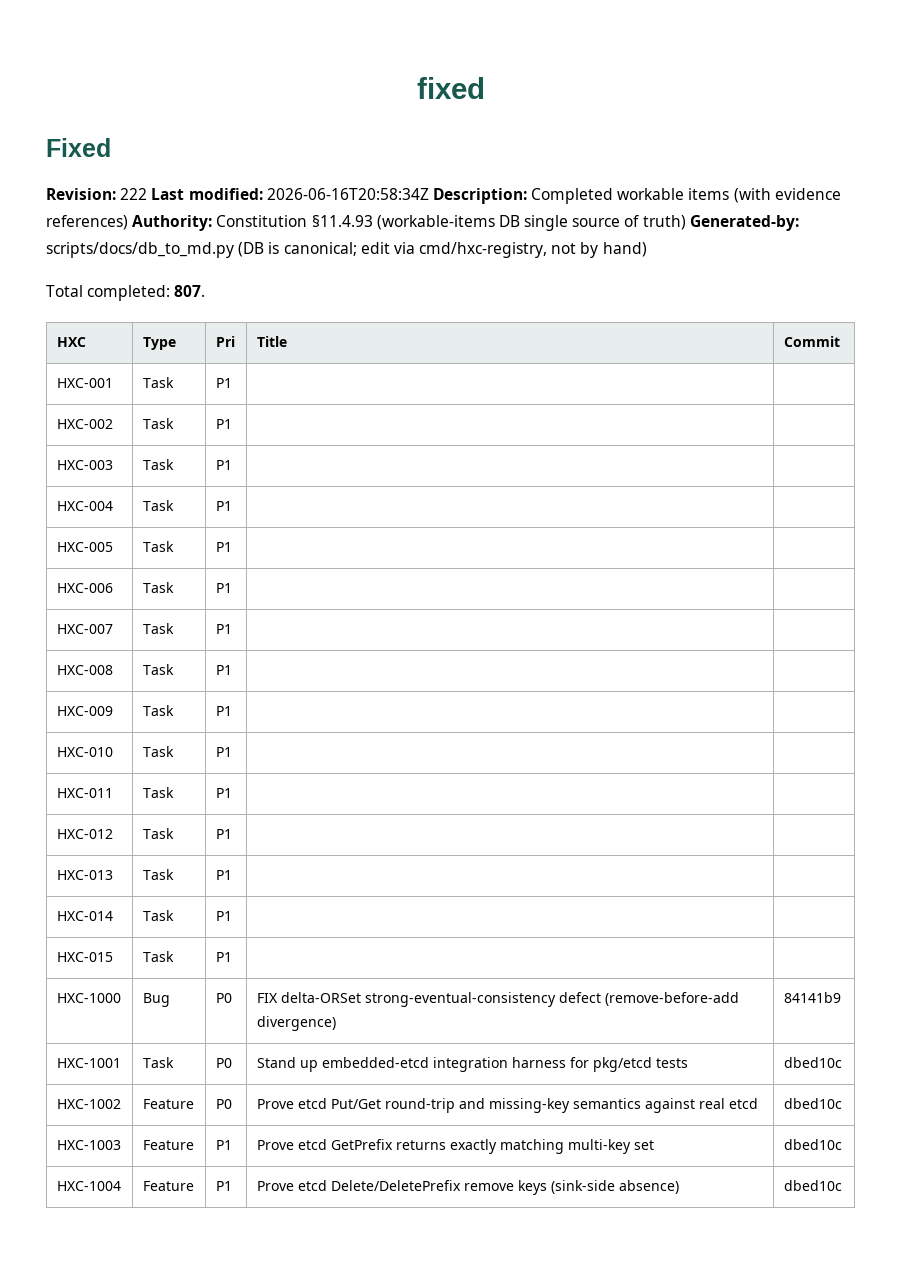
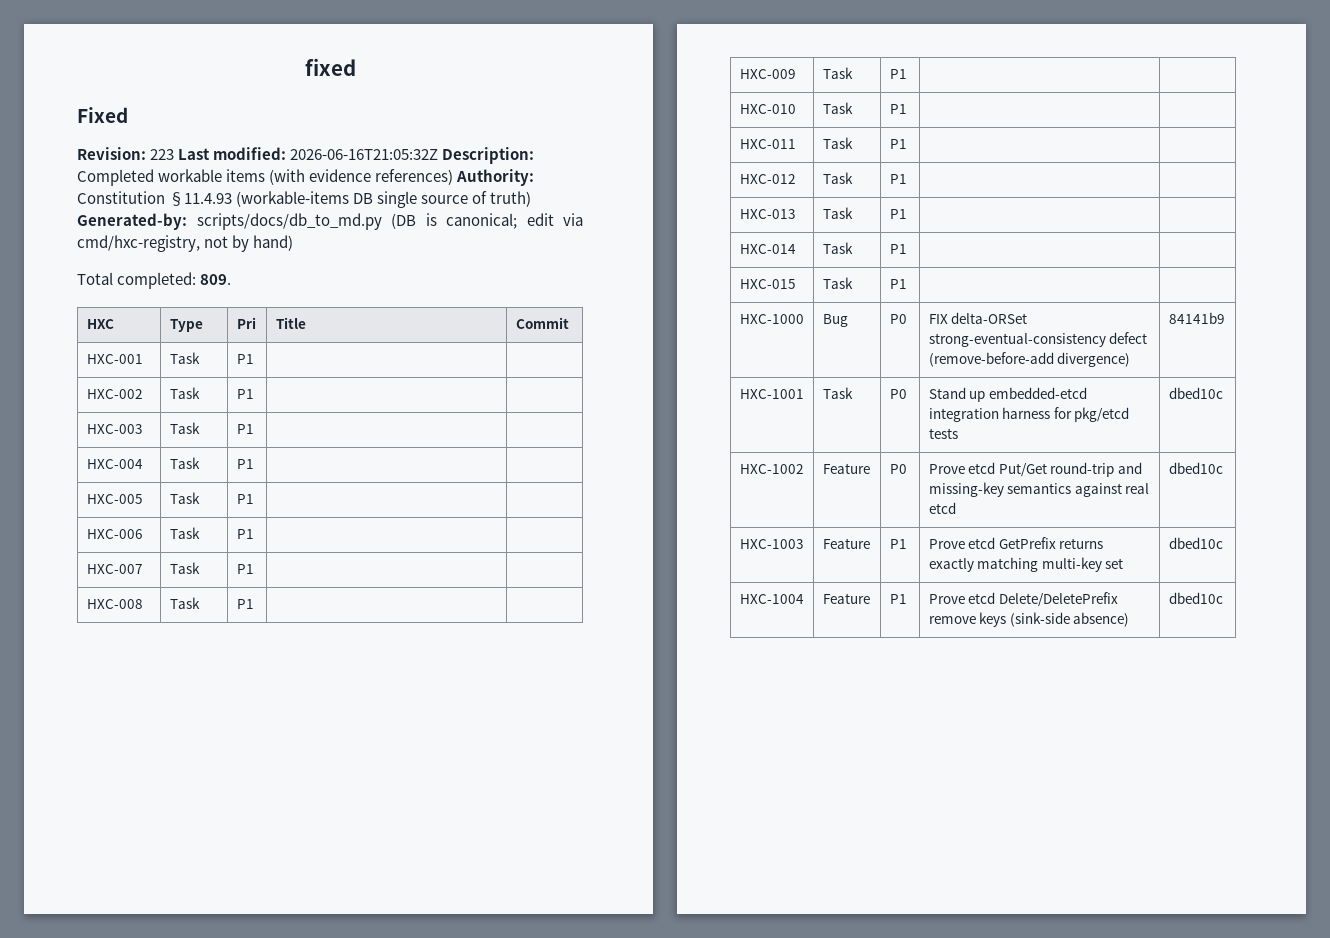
[120,188,148,200] 222 -> [150,149,175,160] 223
[266,188,429,200] 2026-06-16T20:58:34Z -> [290,149,439,160] 2026-06-16T21:05:32Z
[174,285,206,297] 807. -> [200,274,232,285] 809.

